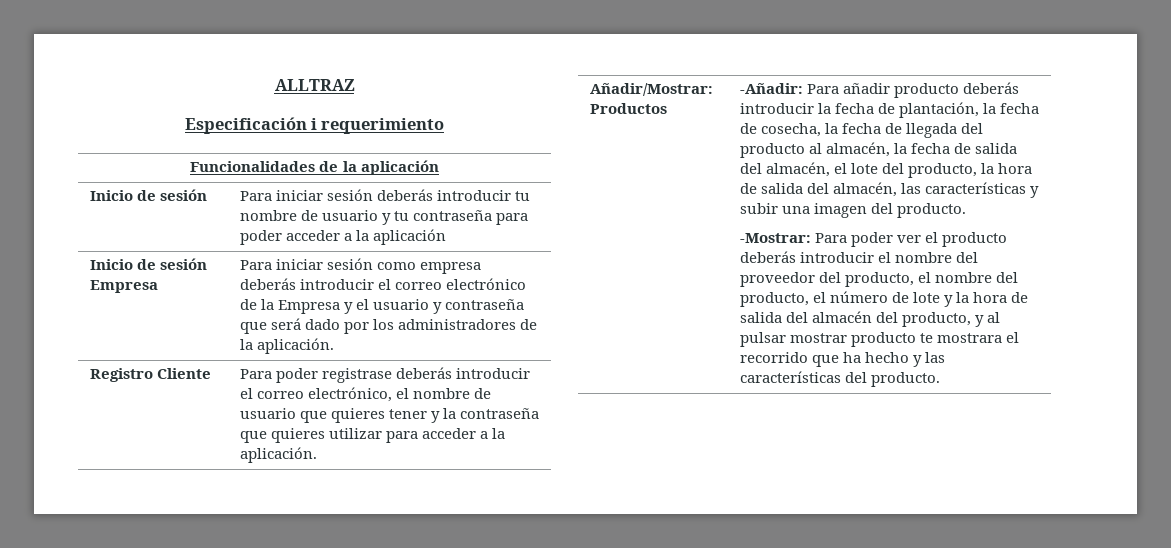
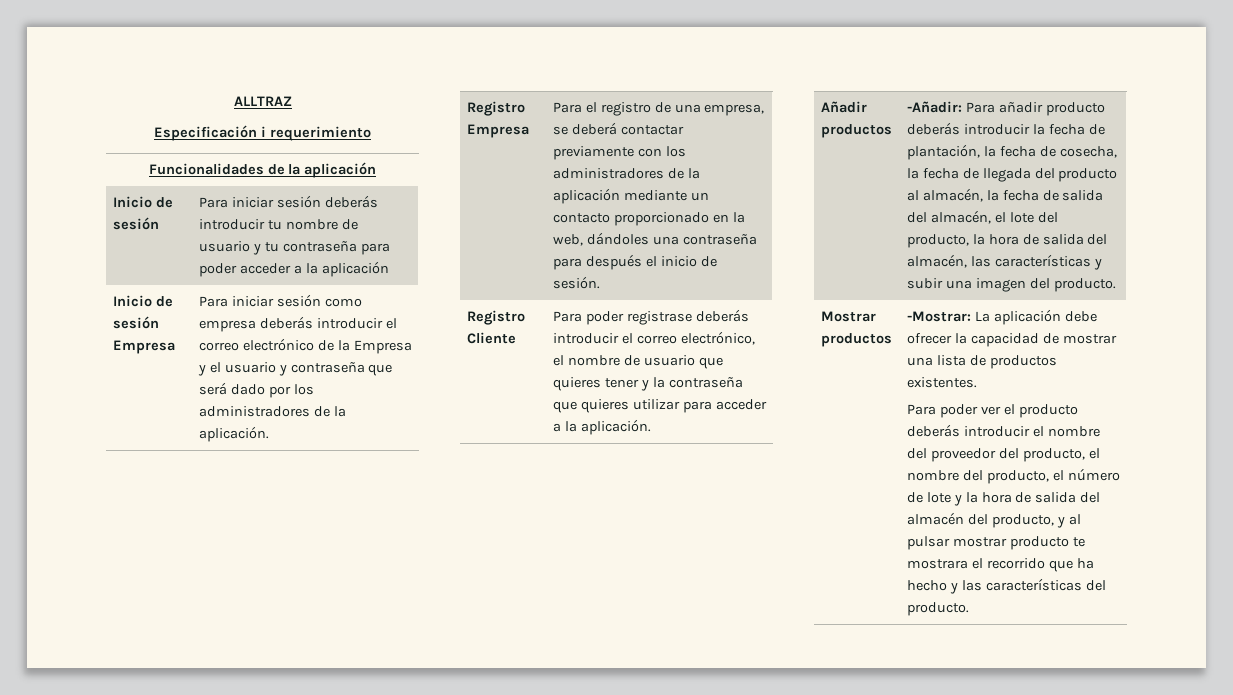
(334, 346) none -> [466,101,525,116] [466,124,529,138] [552,102,765,116] [552,122,684,135] [552,146,686,160] [552,168,700,179] [552,188,709,204] [552,212,745,226] [552,232,757,246] [552,254,717,270] [552,276,600,289] // Registro Empresa | Para el registro de una empresa, se deberá contactar previamente con los administradores de la aplicación mediante un contacto proporcionado en la web, dándoles una contraseña para después el inicio de sesión.
[589,83,713,96] [589,103,667,114] Añadir/Mostrar: Productos -> [820,101,867,113] [820,124,892,138] Añadir productos
[739,233,811,243] // -Mostrar: -> [820,311,876,322] [820,333,892,347] [906,309,1097,325] [906,333,1117,347] [906,355,1057,369] [906,377,977,388] // Mostrar productos | -Mostrar: La aplicación debe ofrecer la capacidad de mostrar una lista de productos existentes. //

